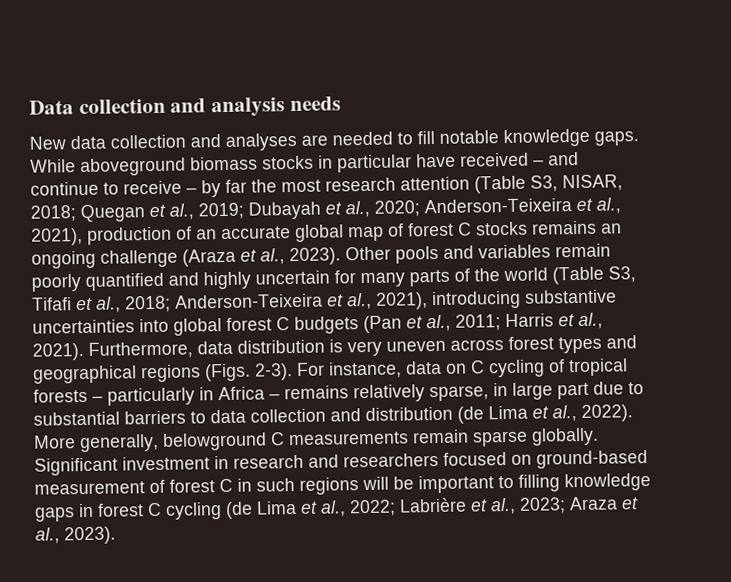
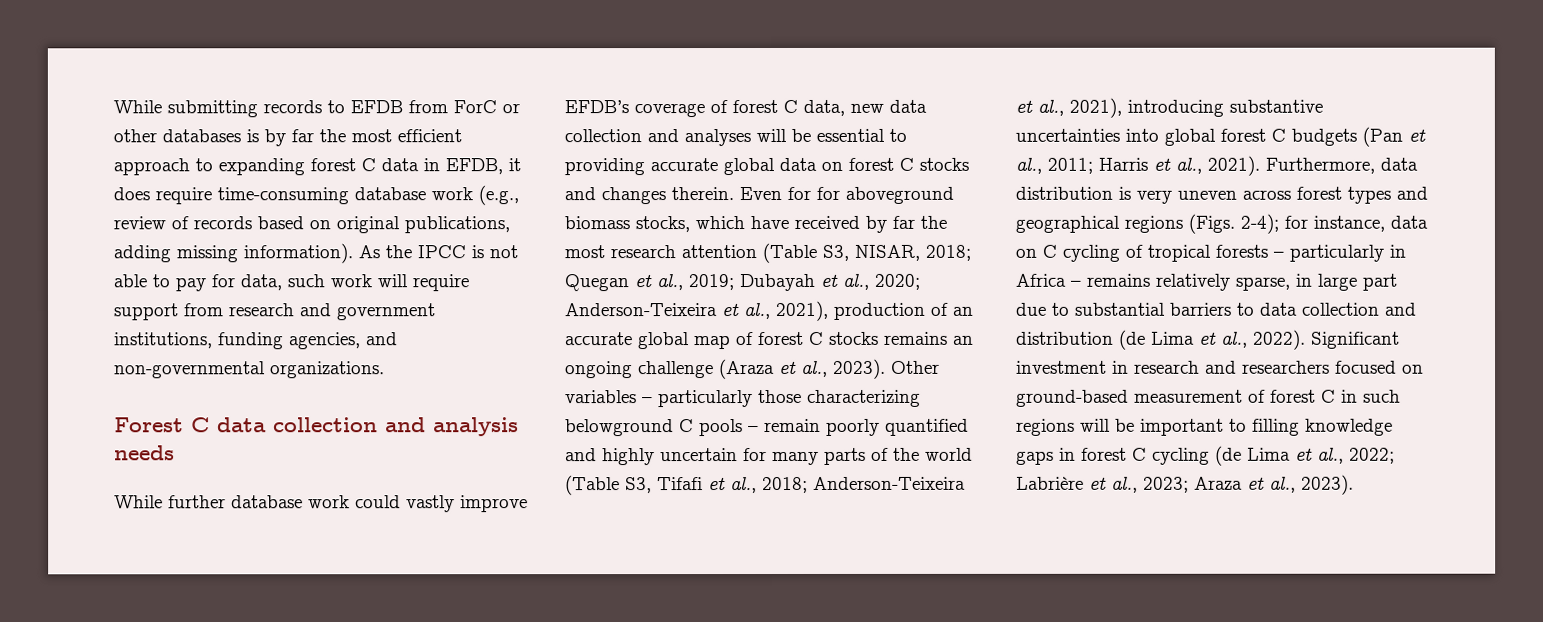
[29,96,341,118] [29,128,639,151] [30,151,579,177] [30,180,197,196] Data collection and analysis needs // New data collection and analyses are needed to fill notable knowledge gaps. While aboveground biomass stocks in particular have received – and continue to receive – -> [113,100,520,118] [113,129,462,147] [113,158,521,176] [113,185,519,206] [113,216,510,234] [113,243,518,264] [113,274,469,292] [113,303,436,321] [114,332,398,350] [114,361,385,379] [114,417,519,437] [114,445,175,461] [114,495,528,513] [564,99,927,118] [564,128,907,147] [564,157,969,176] [564,186,954,205] [564,215,860,233] While submitting records to EFDB from ForC or other databases is by far the most efficient approach to expanding forest C data in EFDB, it does require time-consuming database work (e.g., review of records based on original publications, adding missing information). As the IPCC is not able to pay for data, such work will require support from research and government institutions, funding agencies, and non-governmental organizations. // Forest C data collection and analysis needs // While further database work could vastly improve EFDB’s coverage of forest C data, new data collection and analyses will be essential to providing accurate global data on forest C stocks and changes therein. Even for for aboveground biomass stocks, which have received
[395,244,551,264] pools and variables -> [565,389,921,408] [565,419,759,437] variables – particularly those characterizing belowground C pools –
[255,362,325,381] 2-3). For -> [1240,213,1308,234] 2-4); for
[34,427,599,453] More generally, belowground C measurements remain sparse globally. -> (1306, 339) none

